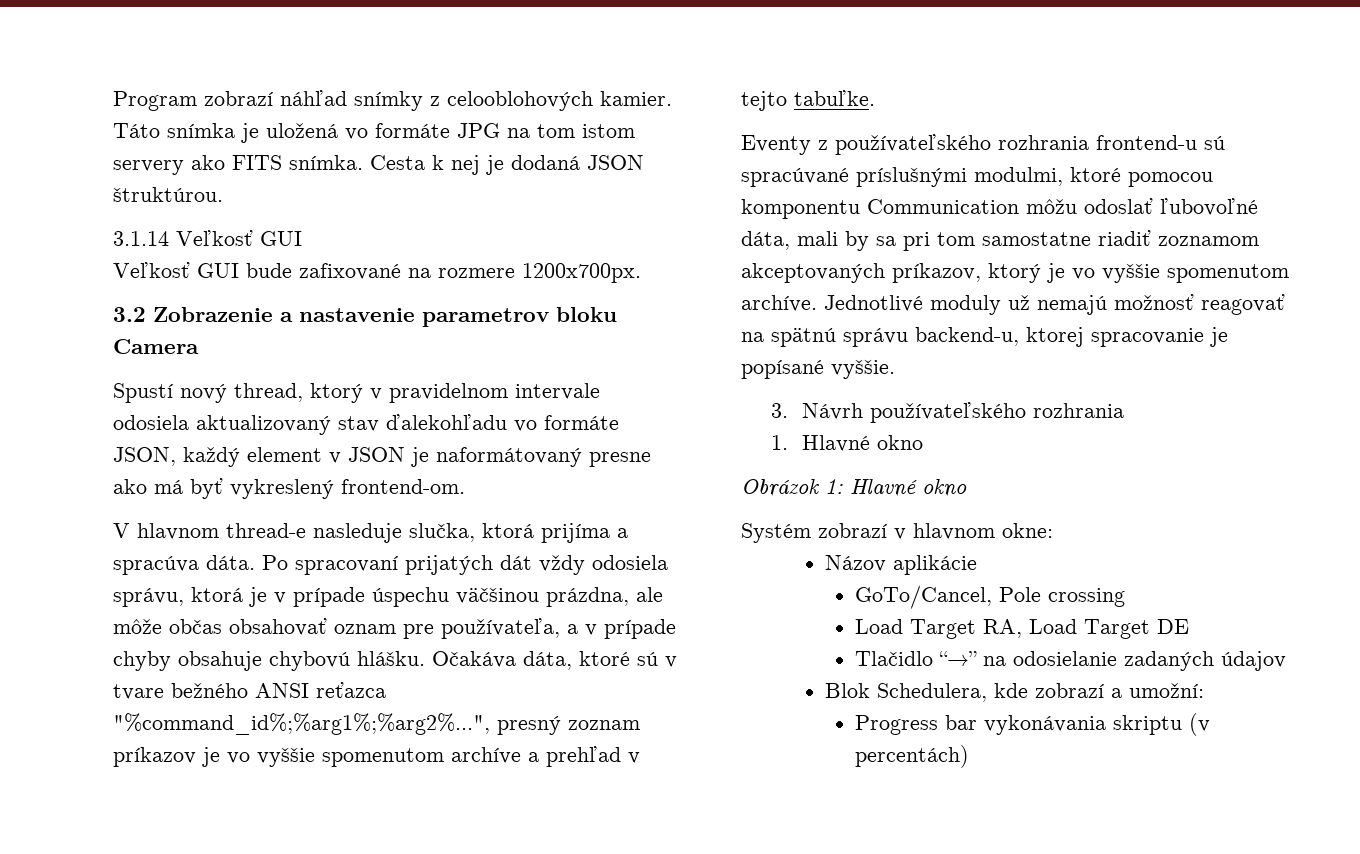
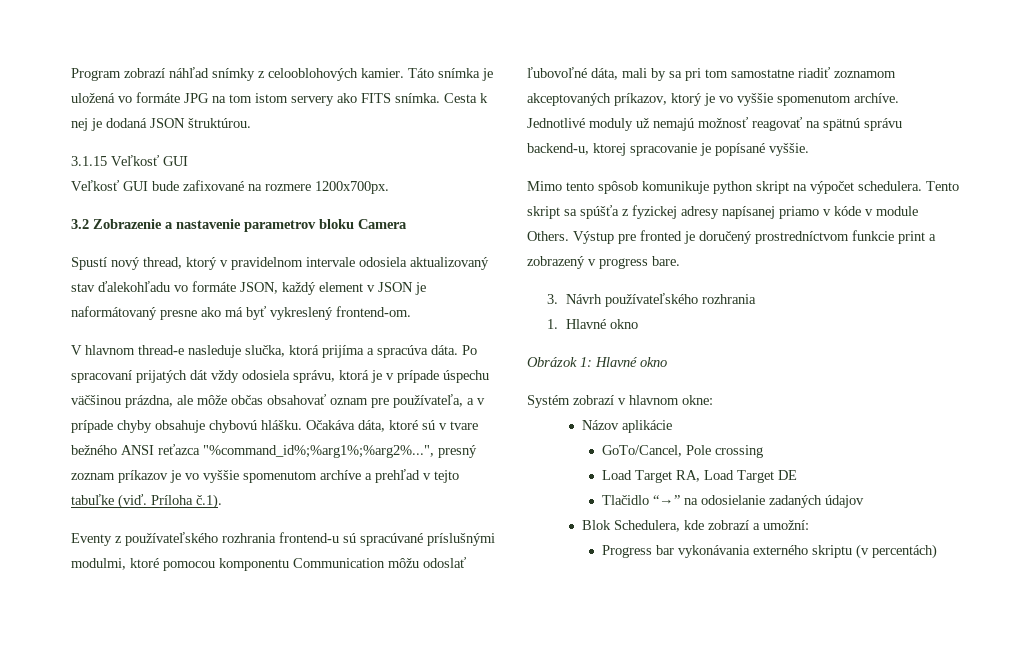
[113,231,169,246] 3.1.14 -> [71,156,107,166] 3.1.15
[794,90,875,106] tabuľke. -> [71,494,222,509] tabuľke (viď. Príloha č.1).
(895, 369) none -> [527,181,959,194] [527,205,918,219] [527,230,936,244] [527,256,680,269] // Mimo tento spôsob komunikuje python skript na výpočet schedulera. Tento skript sa spúšťa z fyzickej adresy napísanej priamo v kóde v module Others. Výstup pre fronted je doručený prostredníctvom funkcie print a zobrazený v progress bare.
(1107, 725) none -> [752,545,808,555] externého

